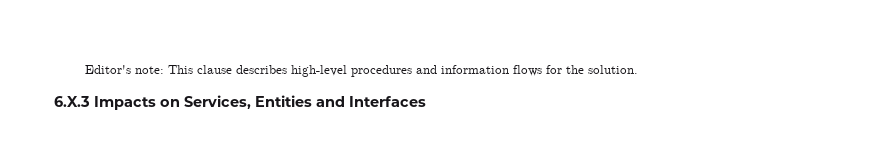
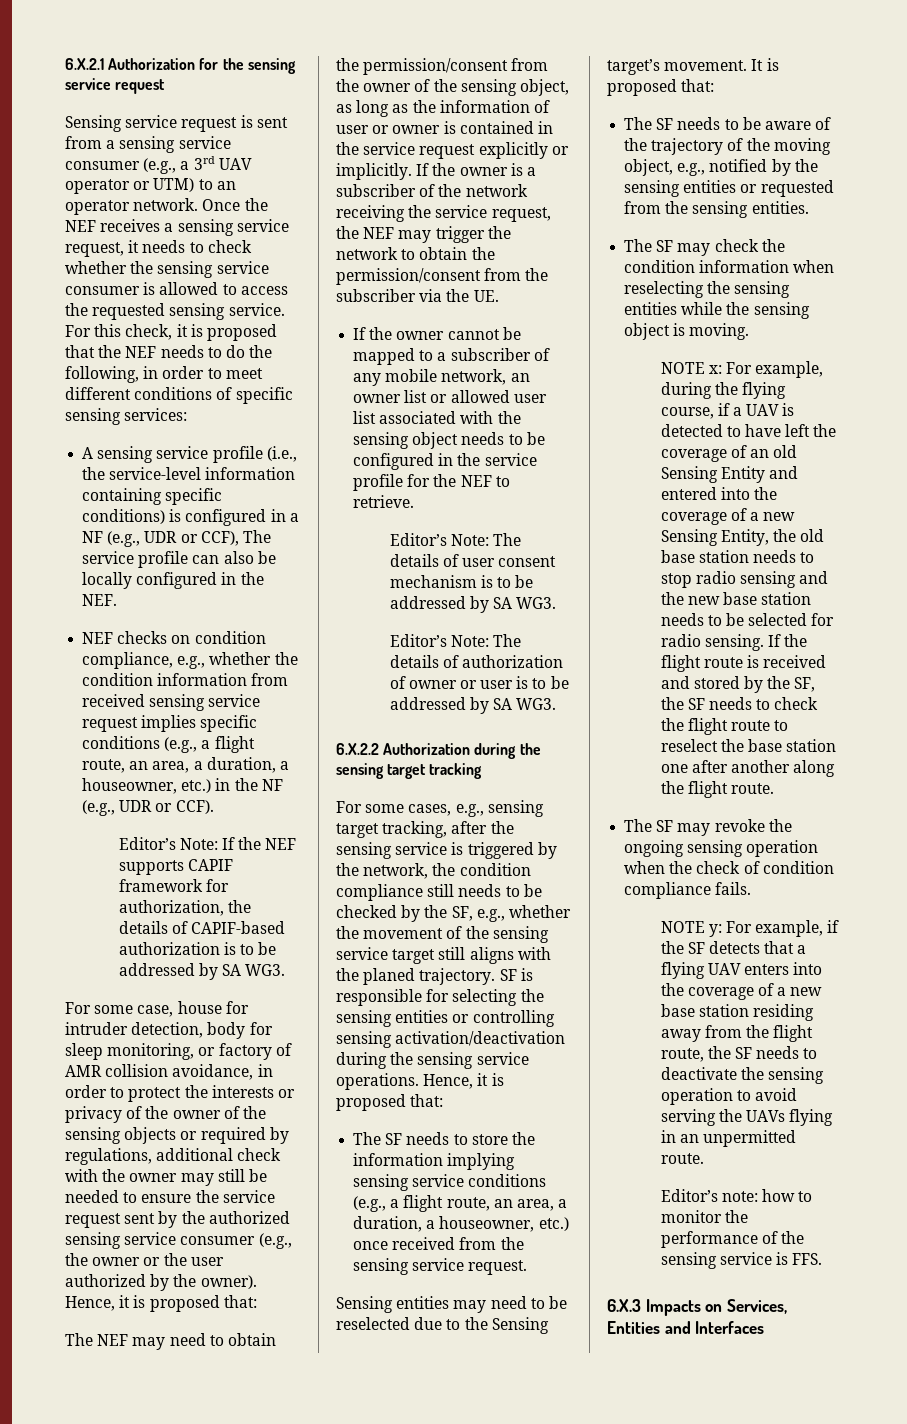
[85,65,639,77] Editor's note: This clause describes high-level procedures and information flows for the solution. -> [65,58,296,74] [65,78,166,94] [65,115,288,132] [65,136,231,153] [65,156,252,174] [65,178,236,194] [65,198,268,215] [65,219,289,236] [65,240,252,257] [65,261,269,278] [65,282,288,295] [65,303,285,320] [65,324,277,341] [65,345,273,358] [65,366,263,383] [65,387,293,404] [65,408,188,425] [82,446,297,463] [82,467,296,480] [82,488,223,505] [82,509,299,526] [82,530,271,547] [82,551,276,568] [82,572,264,589] [82,594,118,606] [82,631,266,644] [82,652,298,669] [82,673,289,686] [82,694,261,711] [82,715,258,732] [82,736,255,753] [82,757,289,773] [82,778,283,794] [82,800,214,816] [118,837,297,850] [118,859,233,875] [118,879,229,892] [118,900,251,916] [118,921,285,934] [118,942,277,955] [118,963,286,980] [65,1001,249,1017] [65,1022,273,1039] [65,1043,292,1060] [65,1064,273,1080] [65,1085,295,1102] [65,1106,266,1123] [65,1127,289,1144] [65,1148,282,1165] [65,1169,267,1186] [65,1190,275,1203] [65,1211,290,1228] [65,1232,292,1249] [65,1253,224,1266] [65,1274,257,1291] [65,1295,257,1312] [65,1333,276,1350] [336,58,549,75] [336,79,569,96] [336,100,550,117] [336,121,553,134] [336,142,569,159] [336,163,536,180] [336,184,528,197] [336,205,551,222] [336,226,511,243] [336,247,495,260] [336,268,549,285] [336,289,499,302] [353,327,521,340] [353,348,550,365] [353,369,530,386] [353,390,547,403] [353,411,521,424] [353,432,545,449] [353,453,537,470] [353,474,510,491] [353,495,415,508] [389,533,521,546] [389,554,557,567] [389,575,534,588] [389,596,557,613] [389,634,521,647] [389,655,563,668] [389,676,569,689] [389,697,557,714] [336,743,541,759] [336,763,483,779] [336,800,544,817] [336,821,514,838] [336,842,557,859] [336,863,531,879] [336,884,542,901] [336,905,571,922] [336,926,549,943] [336,947,551,964] [336,968,533,985] [336,989,544,1006] [336,1010,555,1027] [336,1031,566,1048] [336,1052,529,1069] [336,1073,504,1090] [336,1094,444,1111] [353,1132,535,1145] [353,1153,516,1170] [353,1174,547,1191] [353,1195,568,1212] [353,1216,569,1232] [353,1237,524,1250] [353,1258,528,1275] [336,1296,567,1313] [336,1317,549,1334] [607,58,779,75] [607,79,715,96] [624,117,832,130] [624,138,831,155] [624,159,818,176] [624,180,834,197] [624,201,809,218] [624,239,785,256] [624,260,835,273] [624,281,791,298] [624,302,810,319] [624,323,750,340] [660,361,824,378] [660,382,786,399] [660,403,795,419] [660,424,837,437] [660,445,798,462] [660,466,798,483] [660,487,777,500] [660,508,796,525] [660,529,825,546] [660,550,815,563] [660,571,829,588] [660,592,812,605] [660,613,835,626] [660,634,808,651] [660,655,827,672] [660,676,816,693] [660,697,819,710] [660,718,789,735] [660,739,837,752] [660,760,836,777] [660,781,774,798] [624,819,792,836] [624,840,819,857] [624,861,834,874] [624,882,752,899] [660,920,840,937] [660,941,807,954] [660,962,823,979] [660,983,823,1000] [660,1004,814,1021] [660,1025,814,1042] [660,1046,818,1062] [660,1067,824,1084] [660,1088,797,1105] [660,1109,834,1126] [660,1130,796,1147] [660,1153,704,1164] [660,1189,813,1202] [660,1210,748,1223] [660,1231,804,1248] [660,1252,823,1269] 6.X.2.1 Authorization for the sensing service request // Sensing service request is sent from a sensing service consumer (e.g., a 3rd UAV operator or UTM) to an operator network. Once the NEF receives a sensing service request, it needs to check whether the sensing service consumer is allowed to access the requested sensing service. For this check, it is proposed that the NEF needs to do the following, in order to meet different conditions of specific sensing services: // A sensing service profile (i.e., the service-level information containing specific conditions) is configured in a NF (e.g., UDR or CCF), The service profile can also be locally configured in the NEF. // NEF checks on condition compliance, e.g., whether the condition information from received sensing service request implies specific conditions (e.g., a flight route, an area, a duration, a houseowner, etc.) in the NF (e.g., UDR or CCF). // Editor’s Note: If the NEF supports CAPIF framework for authorization, the details of CAPIF-based authorization is to be addressed by SA WG3. // For some case, house for intruder detection, body for sleep monitoring, or factory of AMR collision avoidance, in order to protect the interests or privacy of the owner of the sensing objects or required by regulations, additional check with the owner may still be needed to ensure the service request sent by the authorized sensing service consumer (e.g., the owner or the user authorized by the owner). Hence, it is proposed that: // The NEF may need to obtain the permission/consent from the owner of the sensing object, as long as the information of user or owner is contained in the service request explicitly or implicitly. If the owner is a subscriber of the network receiving the service request, the NEF may trigger the network to obtain the permission/consent from the subscriber via the UE. // If the owner cannot be mapped to a subscriber of any mobile network, an owner list or allowed user list associated with the sensing object needs to be configured in the service profile for the NEF to retrieve. // Editor’s Note: The details of user consent mechanism is to be addressed by SA WG3. // Editor’s Note: The details of authorization of owner or user is to be addressed by SA WG3. // 6.X.2.2 Authorization during the sensing target tracking // For some cases, e.g., sensing target tracking, after the sensing service is triggered by the network, the condition compliance still needs to be checked by the SF, e.g., whether the movement of the sensing service target still aligns with the planed trajectory. SF is responsible for selecting the sensing entities or controlling sensing activation/deactivation during the sensing service operations. Hence, it is proposed that: // The SF needs to store the information implying sensing service conditions (e.g., a flight route, an area, a duration, a houseowner, etc.) once received from the sensing service request. // Sensing entities may need to be reselected due to the Sensing target’s movement. It is proposed that: // The SF needs to be aware of the trajectory of the moving object, e.g., notified by the sensing entities or requested from the sensing entities. // The SF may check the condition information when reselecting the sensing entities while the sensing object is moving. // NOTE x: For example, during the flying course, if a UAV is detected to have left the coverage of an old Sensing Entity and entered into the coverage of a new Sensing Entity, the old base station needs to stop radio sensing and the new base station needs to be selected for radio sensing. If the flight route is received and stored by the SF, the SF needs to check the flight route to reselect the base station one after another along the flight route. // The SF may revoke the ongoing sensing operation when the check of condition compliance fails. // NOTE y: For example, if the SF detects that a flying UAV enters into the coverage of a new base station residing away from the flight route, the SF needs to deactivate the sensing operation to avoid serving the UAVs flying in an unpermitted route. // Editor’s note: how to monitor the performance of the sensing service is FFS.

